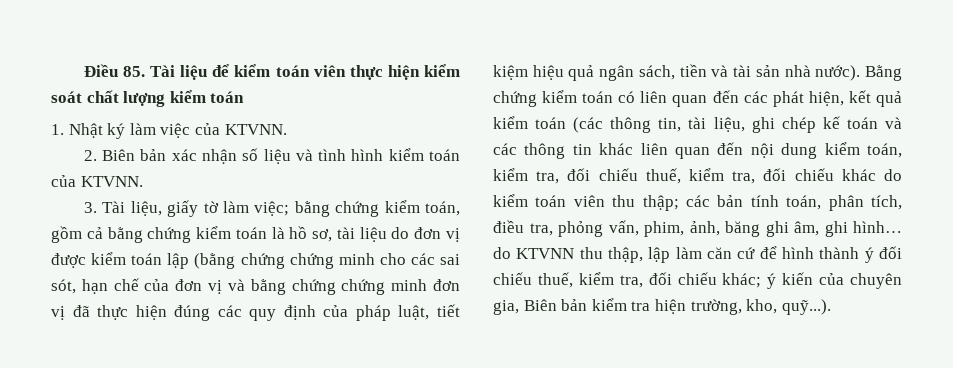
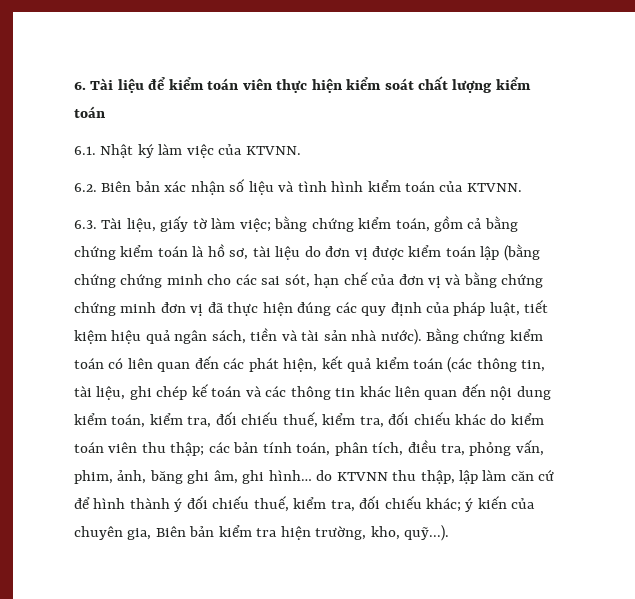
[83,64,146,77] Điều 85. -> [74,82,86,90] 6.
[51,124,64,135] 1. -> [74,146,96,155] 6.1.
[83,150,97,161] 2. -> [74,183,97,192] 6.2.
[83,202,97,213] 3. -> [74,220,97,229] 6.3.

